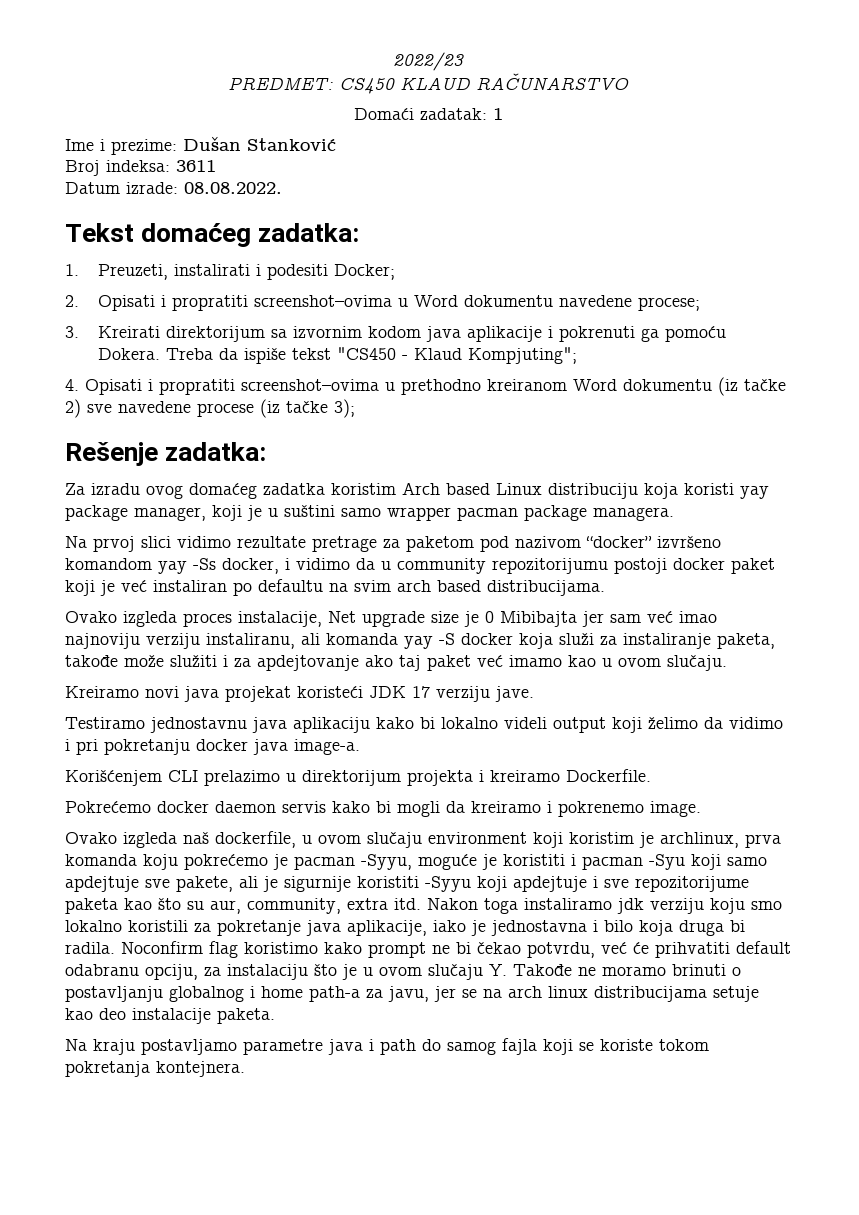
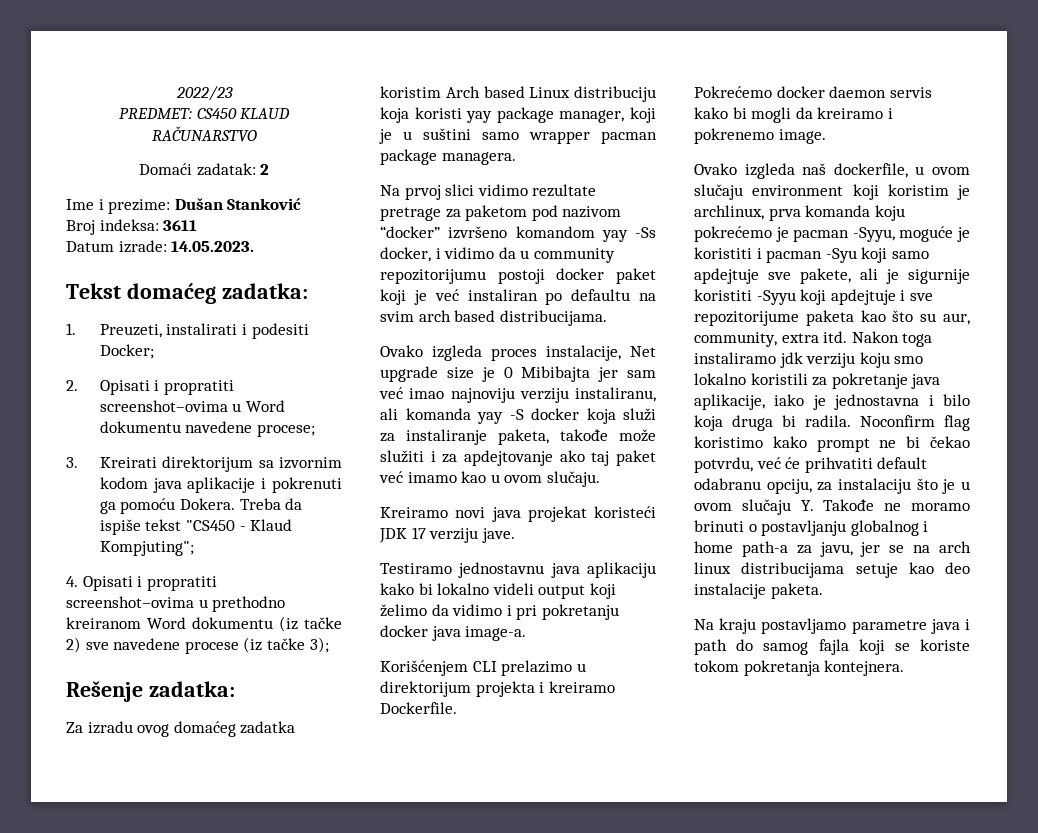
[492,108,503,120] 1 -> [260,164,270,175] 2
[184,182,282,194] 08.08.2022. -> [171,241,255,252] 14.05.2023.

